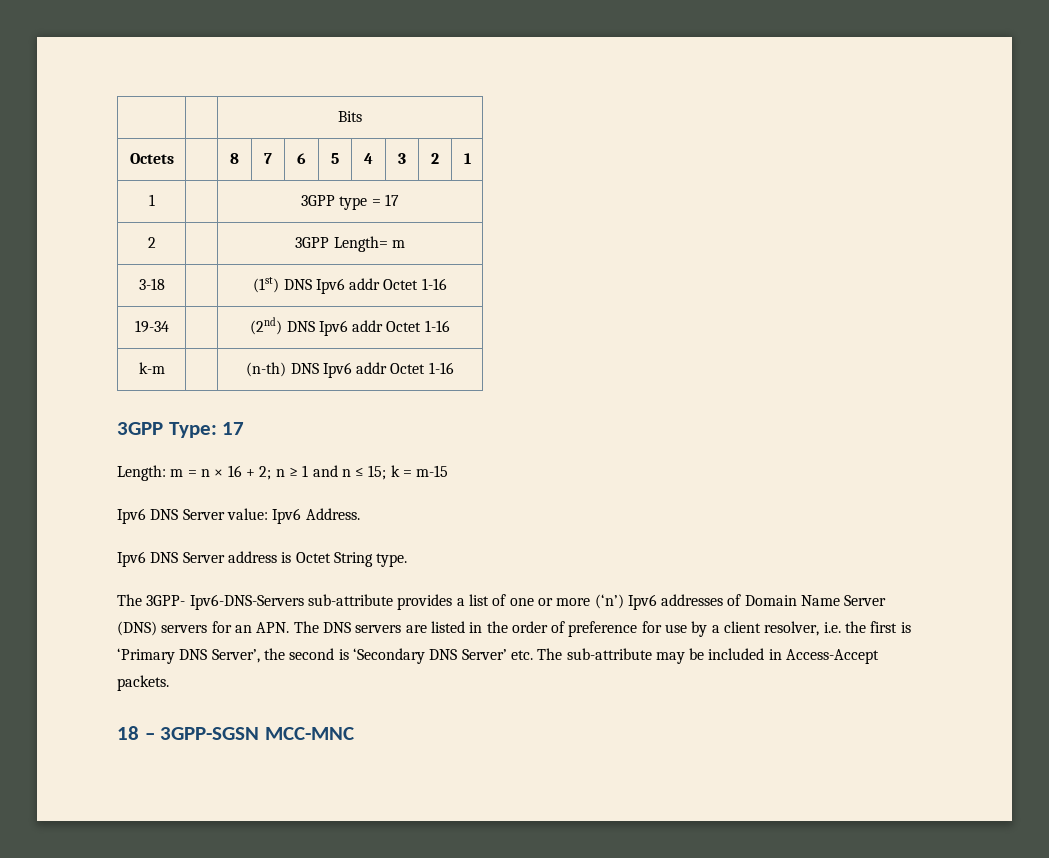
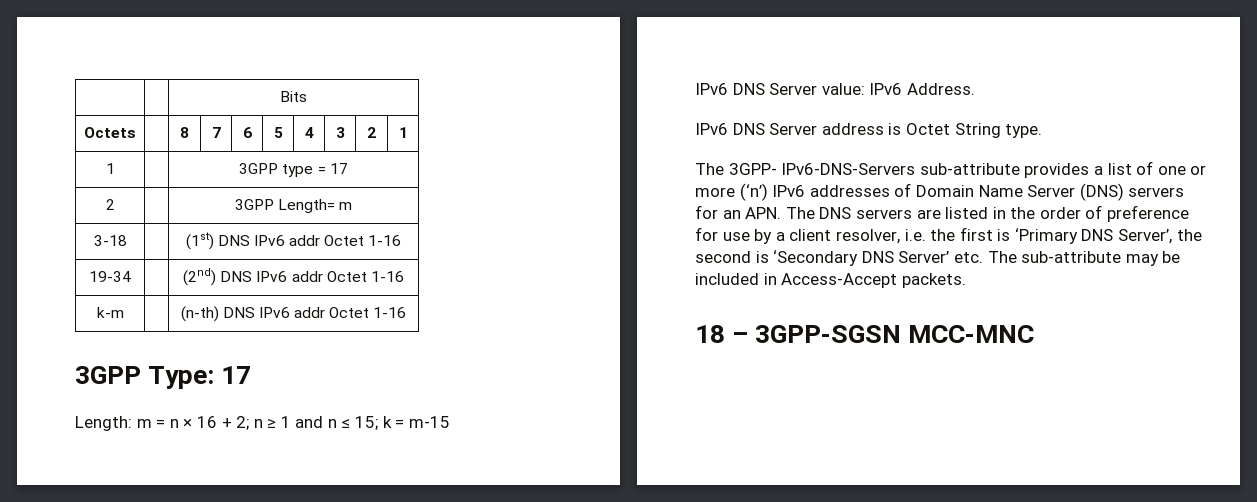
[315,278,345,294] Ipv6 -> [253,235,285,246] IPv6
[318,320,348,336] Ipv6 -> [256,271,288,282] IPv6
[322,362,352,378] Ipv6 -> [258,307,290,318] IPv6
[117,508,146,524] Ipv6 -> [695,83,728,95] IPv6
[272,508,302,524] Ipv6 -> [869,83,903,95] IPv6
[117,551,146,567] Ipv6 -> [695,123,728,135] IPv6
[189,594,304,610] Ipv6-DNS-Servers -> [781,163,916,175] IPv6-DNS-Servers
[627,594,657,610] Ipv6 -> [772,185,806,197] IPv6

